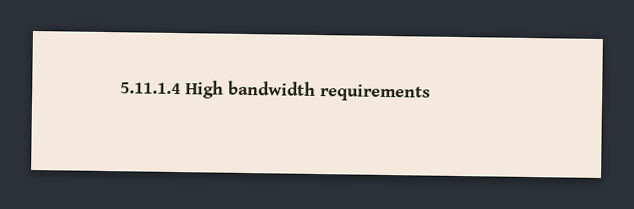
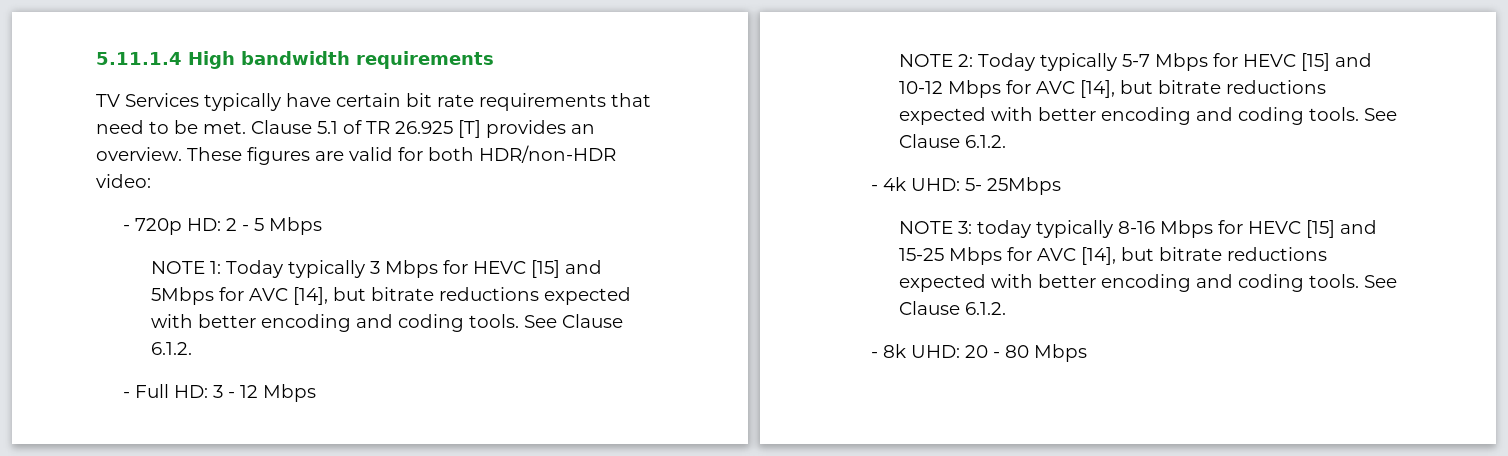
(431, 93) none -> [96,93,651,111] [96,120,595,138] [96,145,616,165] [96,174,151,188] [123,217,323,235] [150,260,602,278] [150,287,631,305] [150,314,623,332] [150,342,192,355] [123,384,317,402] [898,53,1372,71] [898,80,1326,98] [898,107,1397,125] [898,134,1006,148] [871,177,1062,195] [898,220,1377,238] [898,247,1327,265] [898,274,1397,292] [898,301,1006,315] [871,344,1088,362] // TV Services typically have certain bit rate requirements that need to be met. Clause 5.1 of TR 26.925 [T] provides an overview. These figures are valid for both HDR/non-HDR video: // - 720p HD: 2 - 5 Mbps // NOTE 1: Today typically 3 Mbps for HEVC [15] and 5Mbps for AVC [14], but bitrate reductions expected with better encoding and coding tools. See Clause 6.1.2. // - Full HD: 3 - 12 Mbps // NOTE 2: Today typically 5-7 Mbps for HEVC [15] and 10-12 Mbps for AVC [14], but bitrate reductions expected with better encoding and coding tools. See Clause 6.1.2. // - 4k UHD: 5- 25Mbps // NOTE 3: today typically 8-16 Mbps for HEVC [15] and 15-25 Mbps for AVC [14], but bitrate reductions expected with better encoding and coding tools. See Clause 6.1.2. // - 8k UHD: 20 - 80 Mbps

